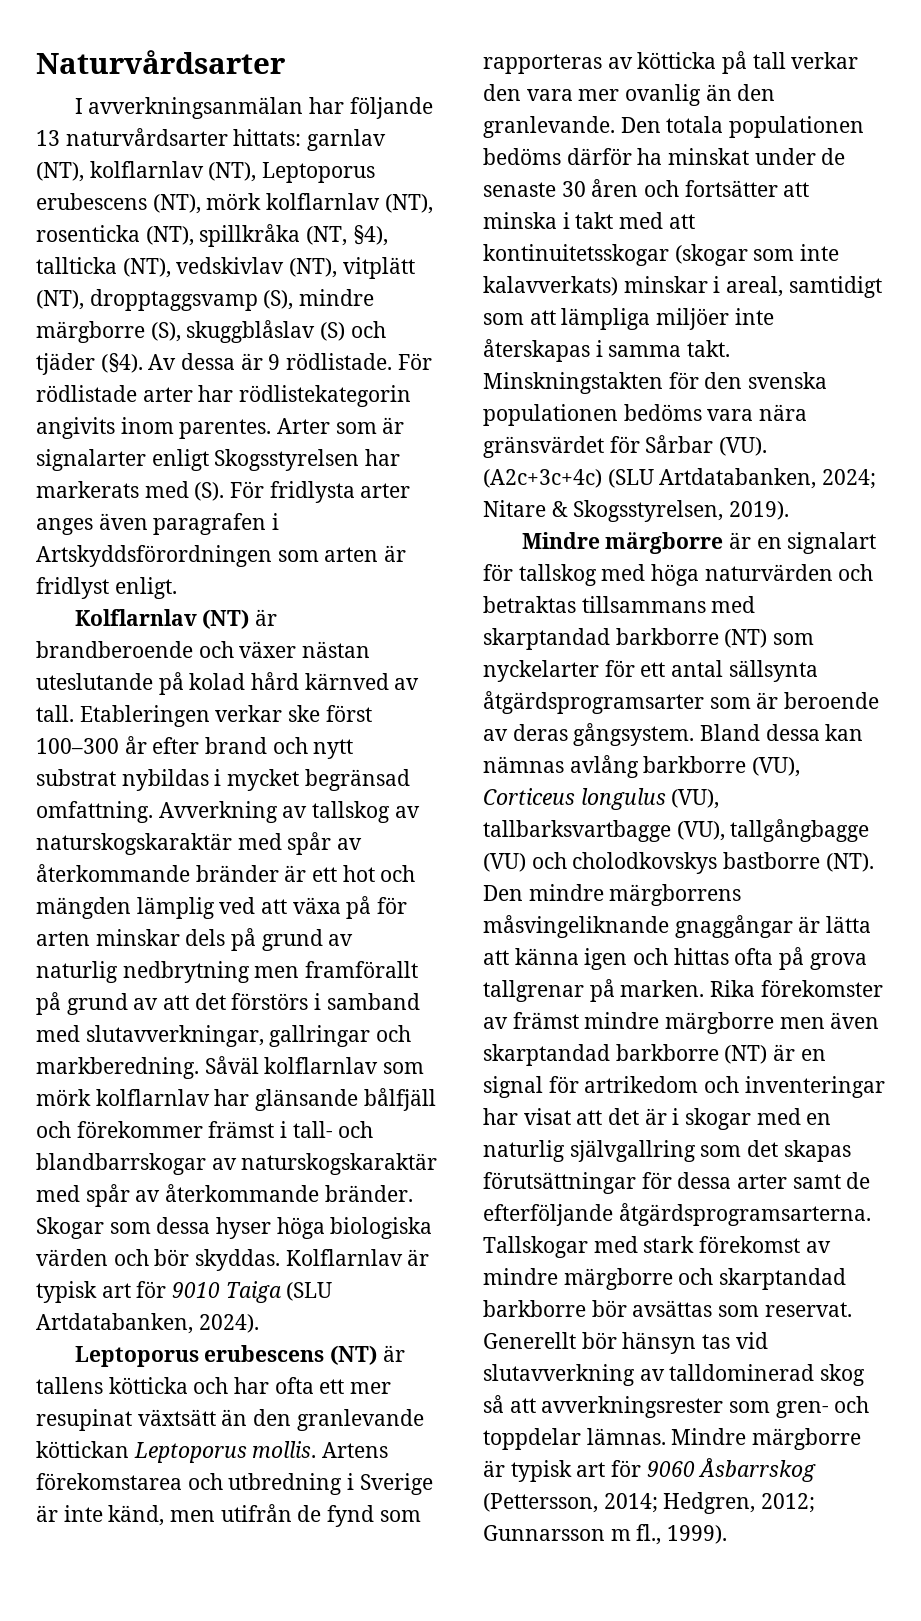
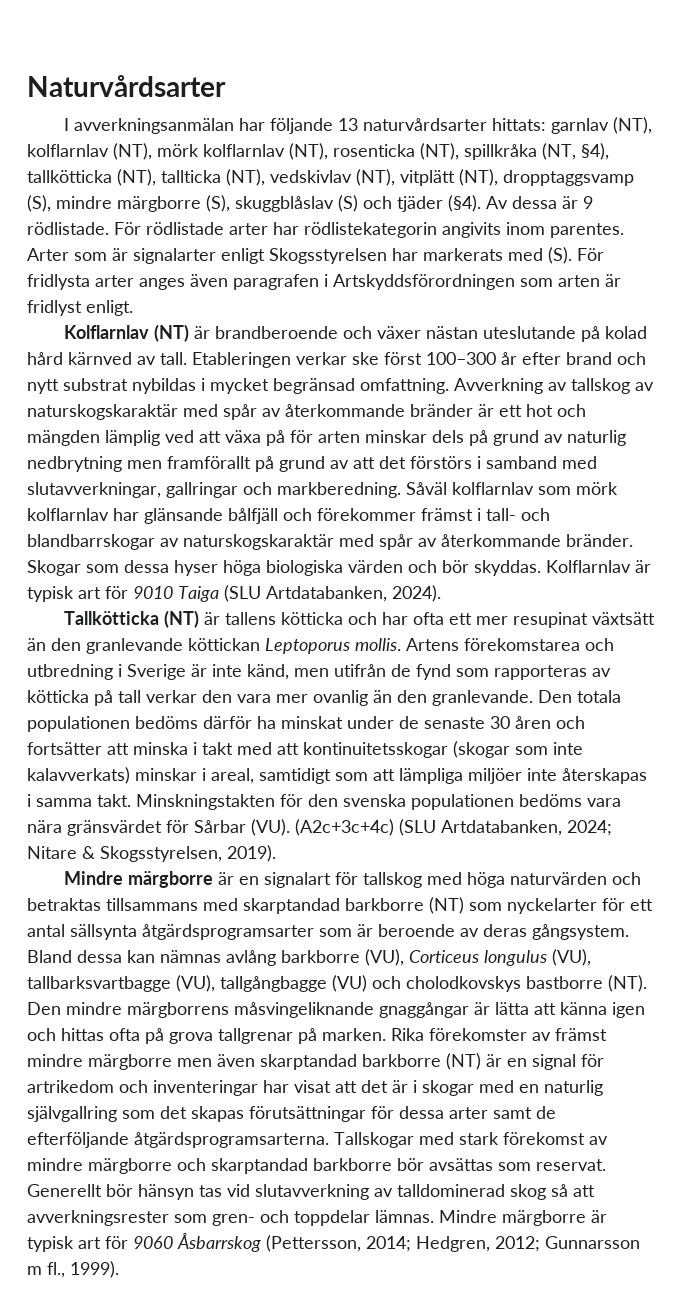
[262,162,376,183] [36,193,201,214] Leptoporus erubescens (NT), -> (152, 151) none
(388, 235) none -> [27,169,156,186] tallkötticka (NT),
[74,1345,325,1367] Leptoporus erubescens -> [63,611,159,625] Tallkötticka

